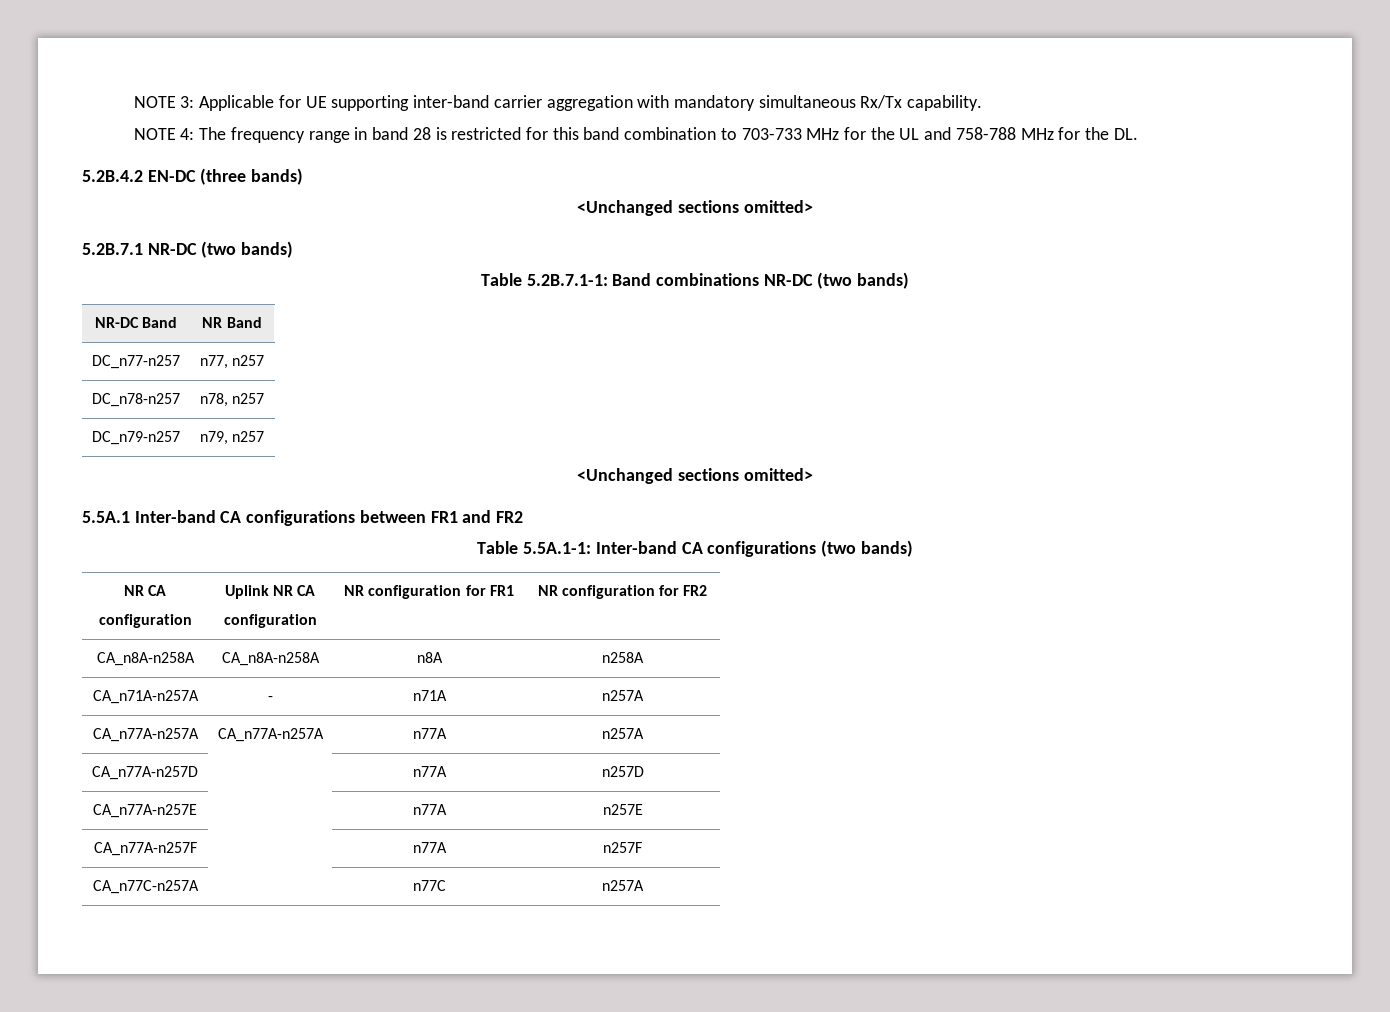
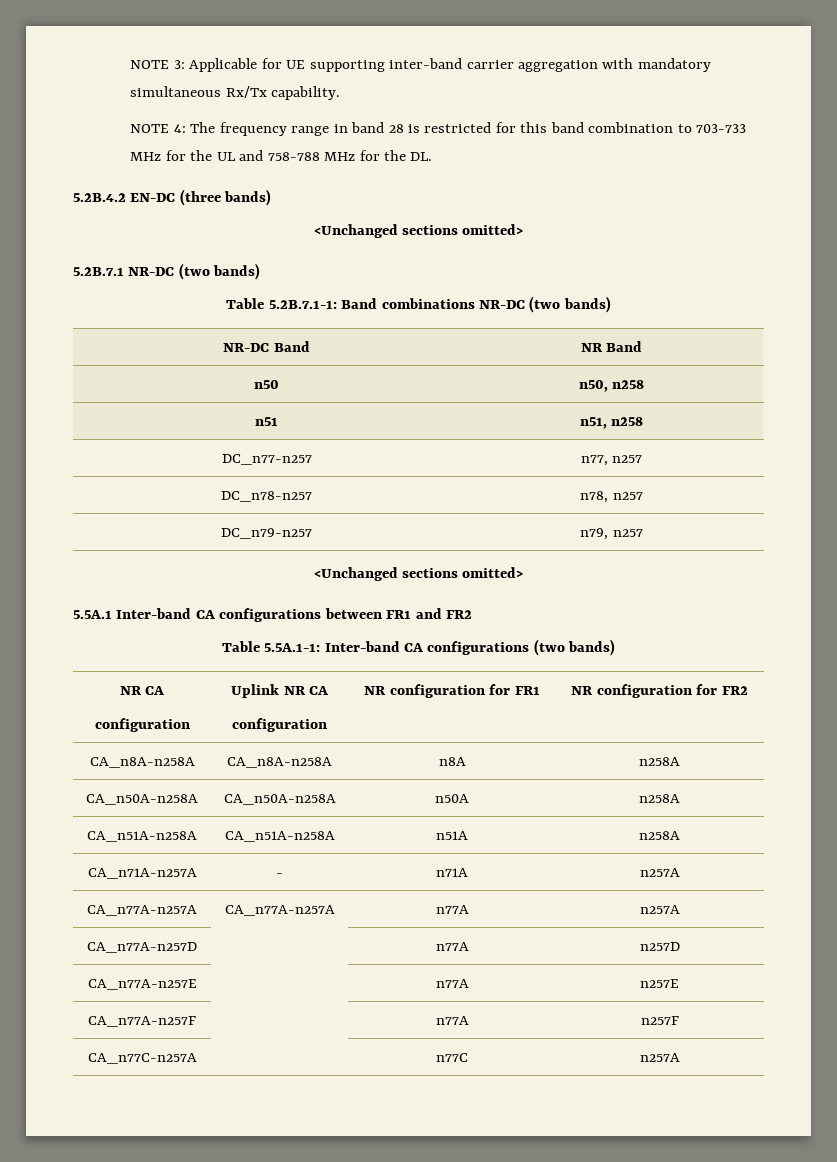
(262, 322) none -> [254,380,279,389] [578,380,645,392] [255,417,278,426] [579,417,644,429] // n50 | n50, n258 // n51 | n51, n258
(644, 657) none -> [86,794,198,805] [223,794,336,805] [435,794,469,803] [639,794,680,803] [87,831,197,842] [224,831,335,842] [436,831,468,840] [639,831,680,840] // CA_n50A-n258A | CA_n50A-n258A | n50A | n258A // CA_n51A-n258A | CA_n51A-n258A | n51A | n258A

